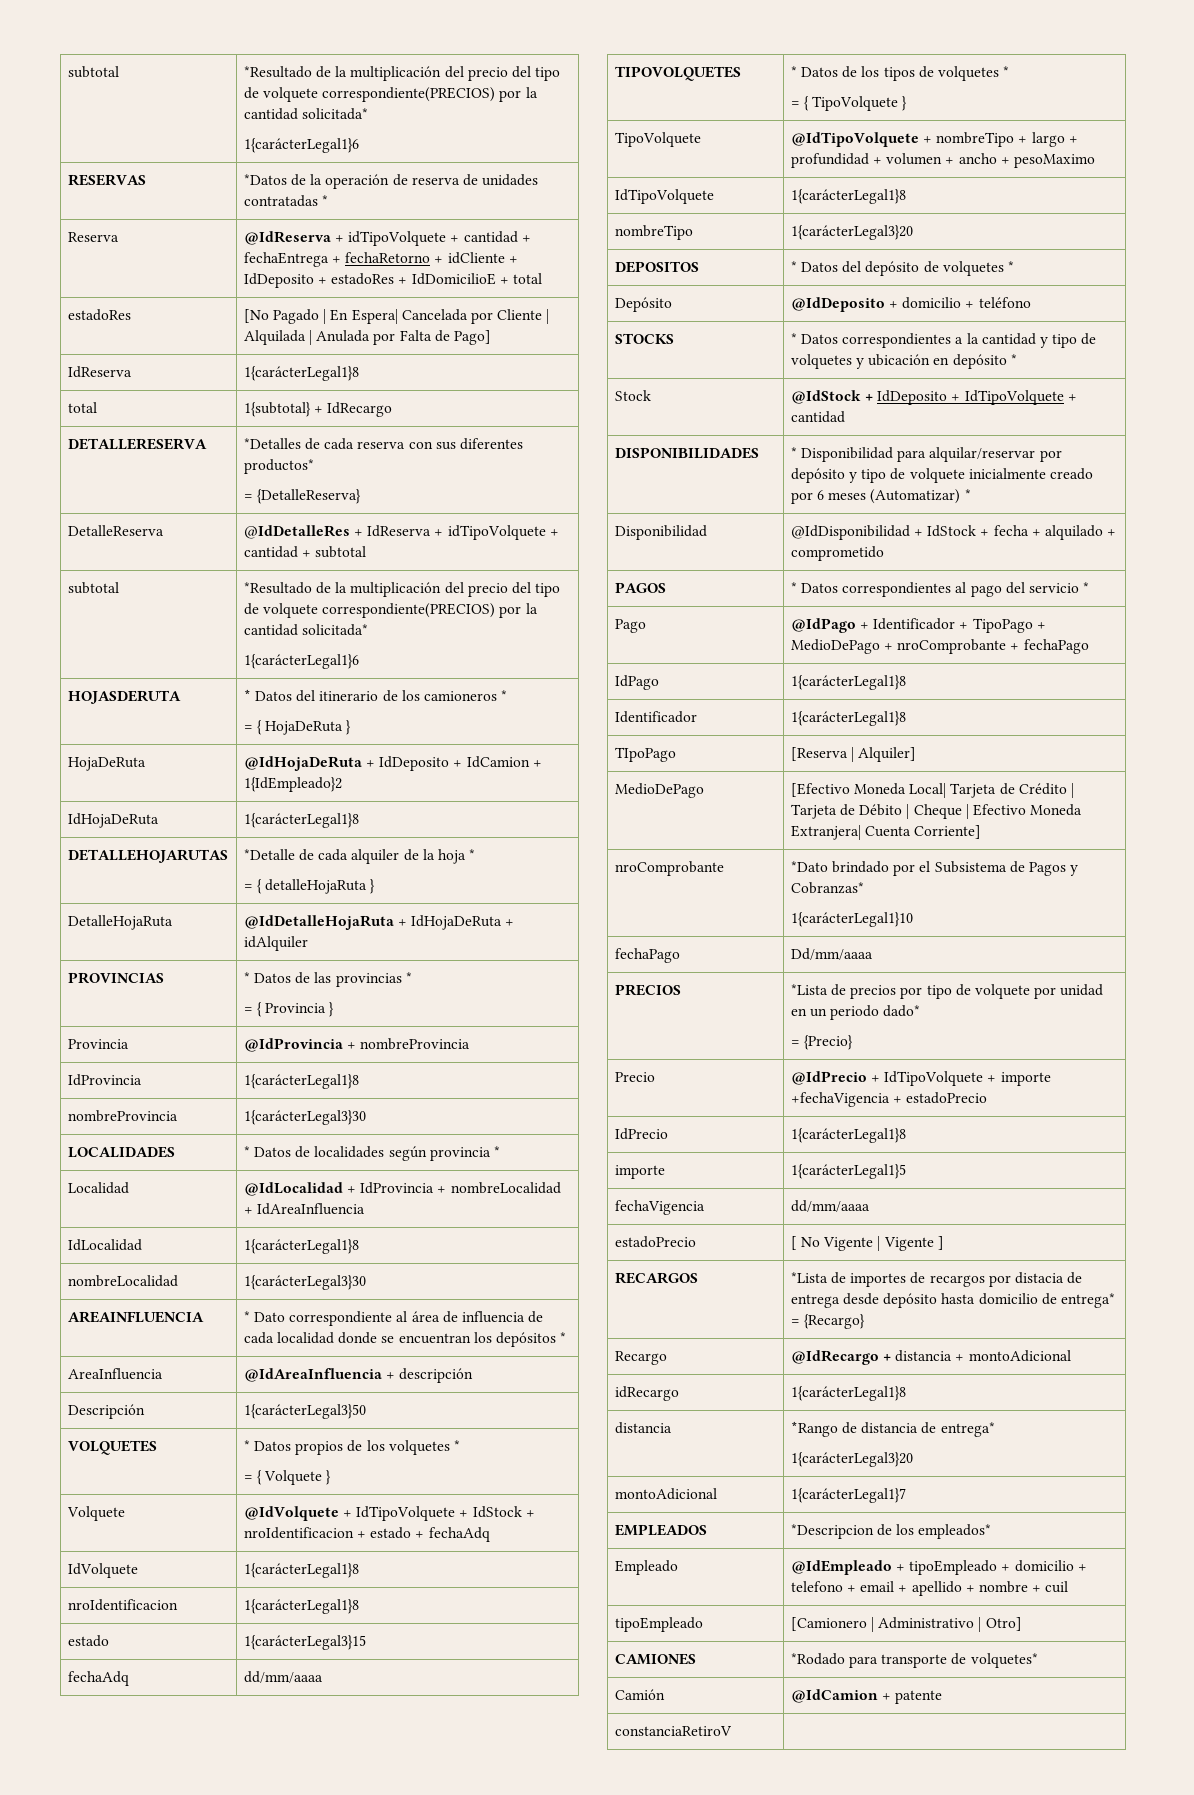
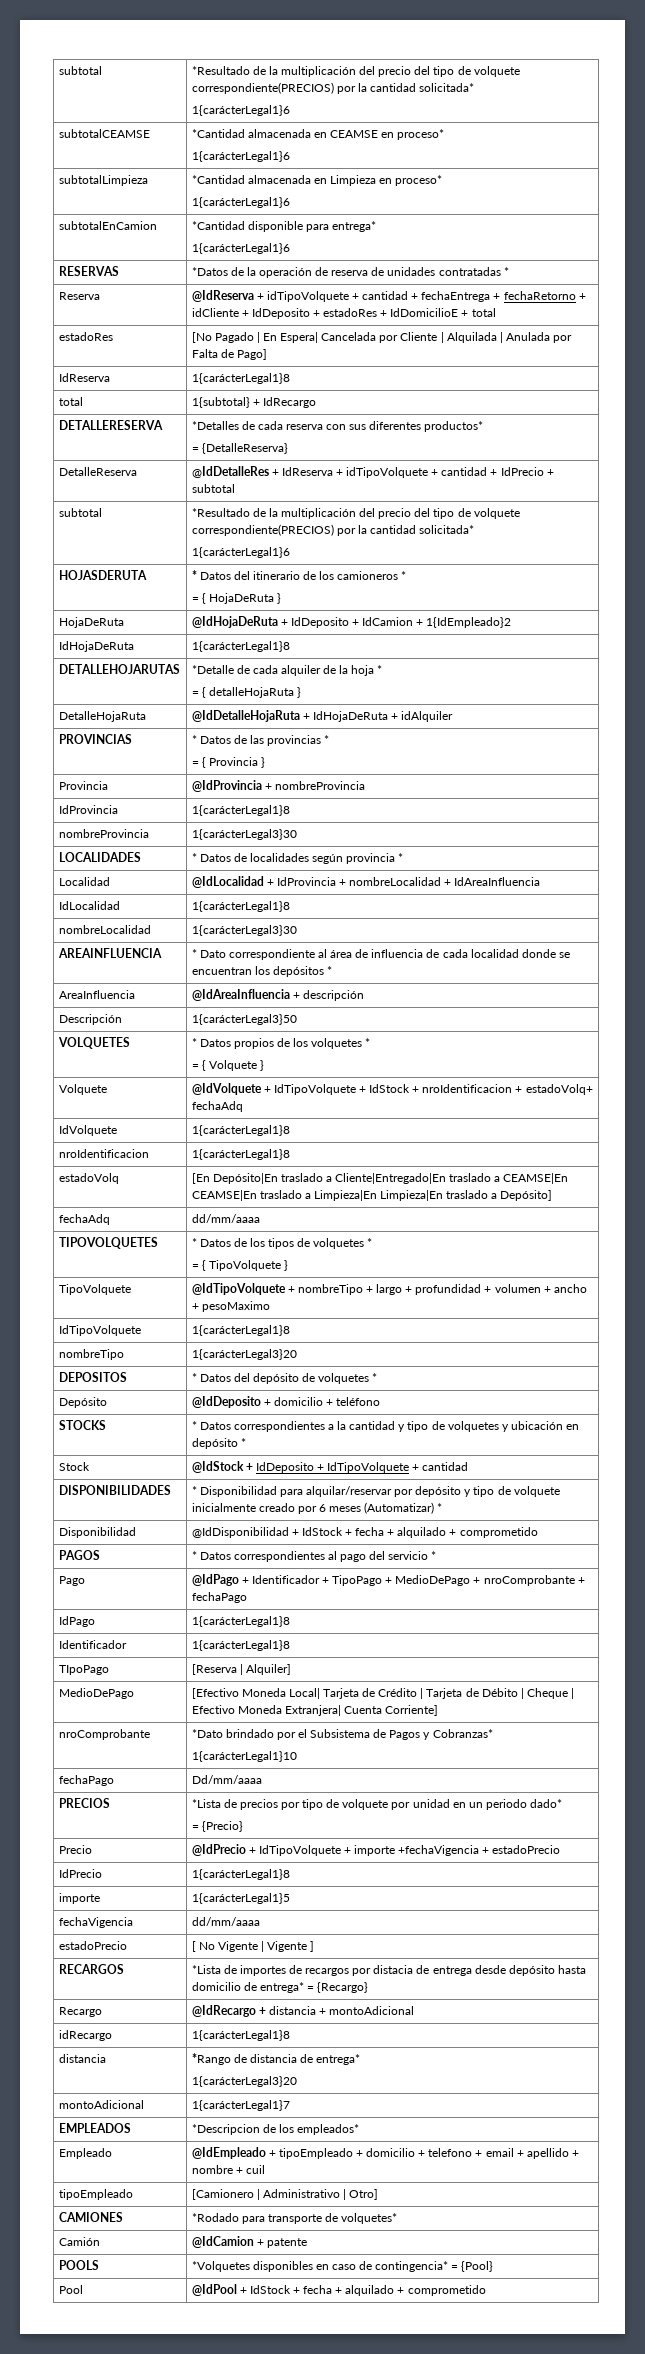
(359, 145) none -> [58,129,150,138] [191,129,445,140] [191,151,290,162] [58,175,148,186] [191,175,443,186] [191,197,290,208] [58,221,157,230] [191,221,377,232] [191,243,290,254] // subtotalCEAMSE | *Cantidad almacenada en CEAMSE en proceso* // 1{carácterLegal1}6 // subtotalLimpieza | *Cantidad almacenada en Limpieza en proceso* // 1{carácterLegal1}6 // subtotalEnCamion | *Cantidad disponible para entrega* // 1{carácterLegal1}6
(312, 553) none -> [500,467,554,476] IdPrecio +
[370,1527,425,1539] estado + -> [525,1084,593,1095] estadoVolq+
[67,1635,109,1647] [243,1635,366,1650] estado | 1{carácterLegal3}15 -> [58,1173,119,1184] [191,1173,569,1184] [191,1190,553,1201] estadoVolq | [En Depósito|En traslado a Cliente|Entregado|En traslado a CEAMSE|En CEAMSE|En traslado a Limpieza|En Limpieza|En traslado a Depósito]
[614,1726,732,1736] constanciaRetiroV | -> [58,2260,99,2270] [191,2261,494,2272] [58,2285,83,2294] [191,2284,486,2296] POOLS | *Volquetes disponibles en caso de contingencia* = {Pool} // Pool | @IdPool + IdStock + fecha + alquilado + comprometido

